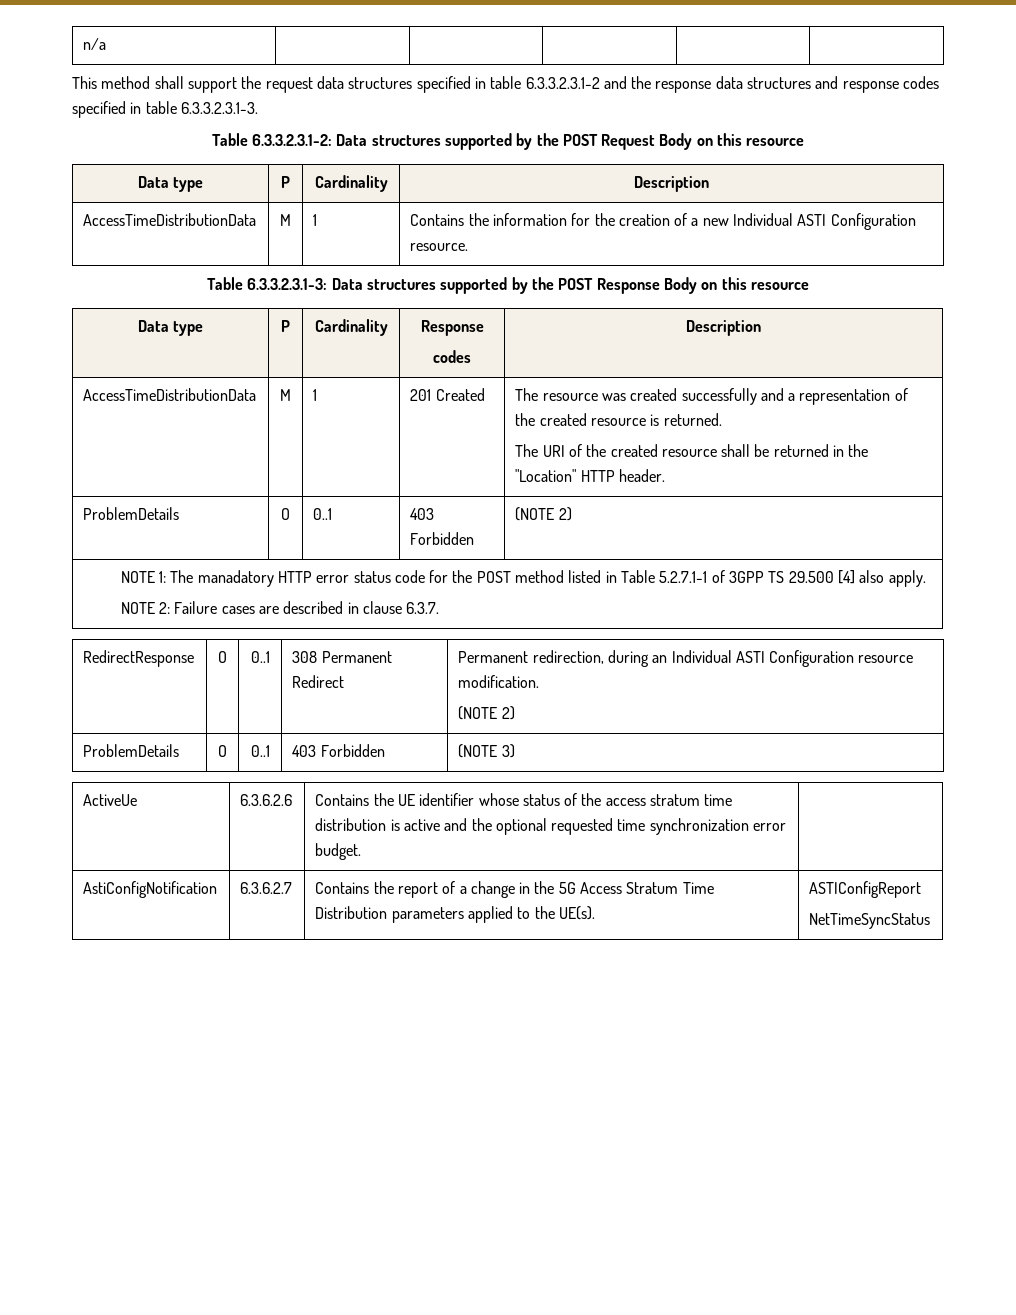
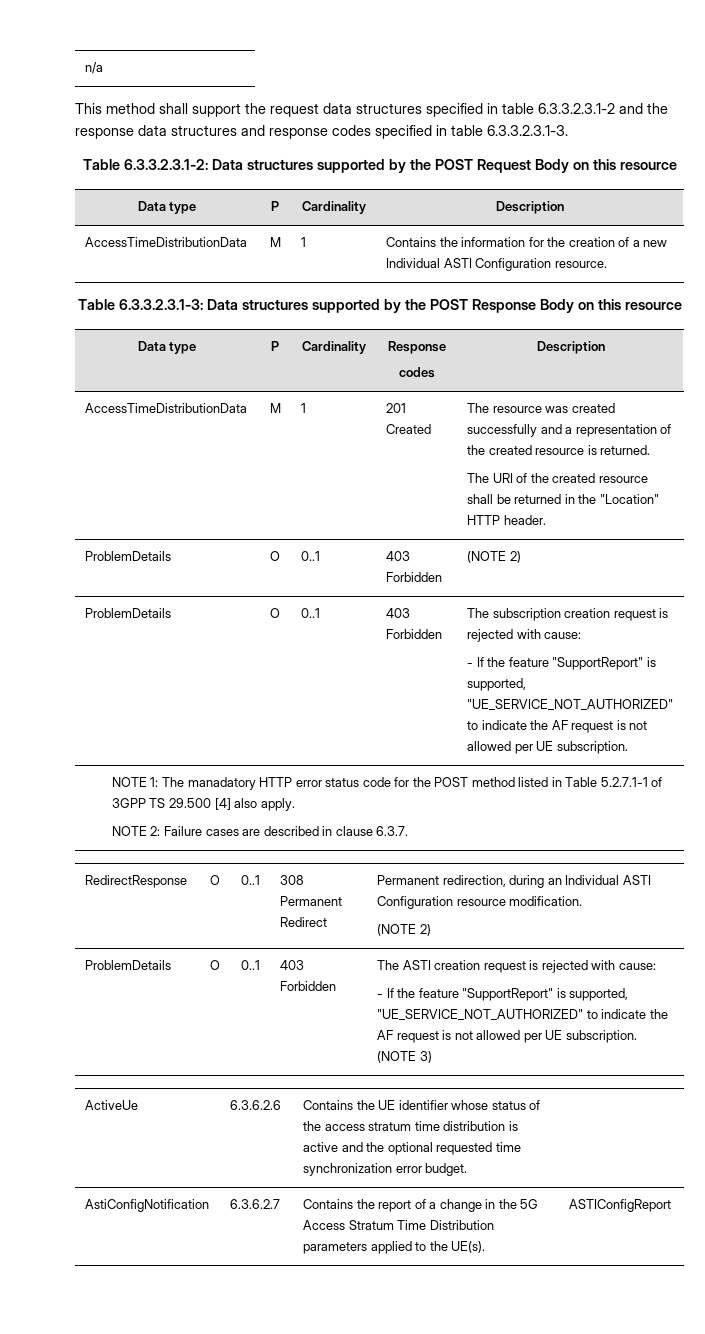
(572, 514) none -> [85,608,172,618] [270,608,280,618] [301,608,321,618] [386,608,411,618] [386,629,443,639] [467,608,669,621] [467,629,582,642] [467,657,656,670] [467,678,527,691] [467,699,674,711] [467,720,648,733] [467,741,628,754] // ProblemDetails | O | 0..1 | 403 Forbidden | The subscription creation request is rejected with cause: // - If the feature "SupportReport" is supported, "UE_SERVICE_NOT_AUTHORIZED" to indicate the AF request is not allowed per UE subscription.
(385, 750) none -> [377,960,656,973] [377,988,629,1001] [377,1009,668,1021] [377,1030,637,1043] The ASTI creation request is rejected with cause: // - If the feature "SupportReport" is supported, "UE_SERVICE_NOT_AUTHORIZED" to indicate the AF request is not allowed per UE subscription.
[809,913,931,929] // NetTimeSyncStatus -> (672, 1205) none

